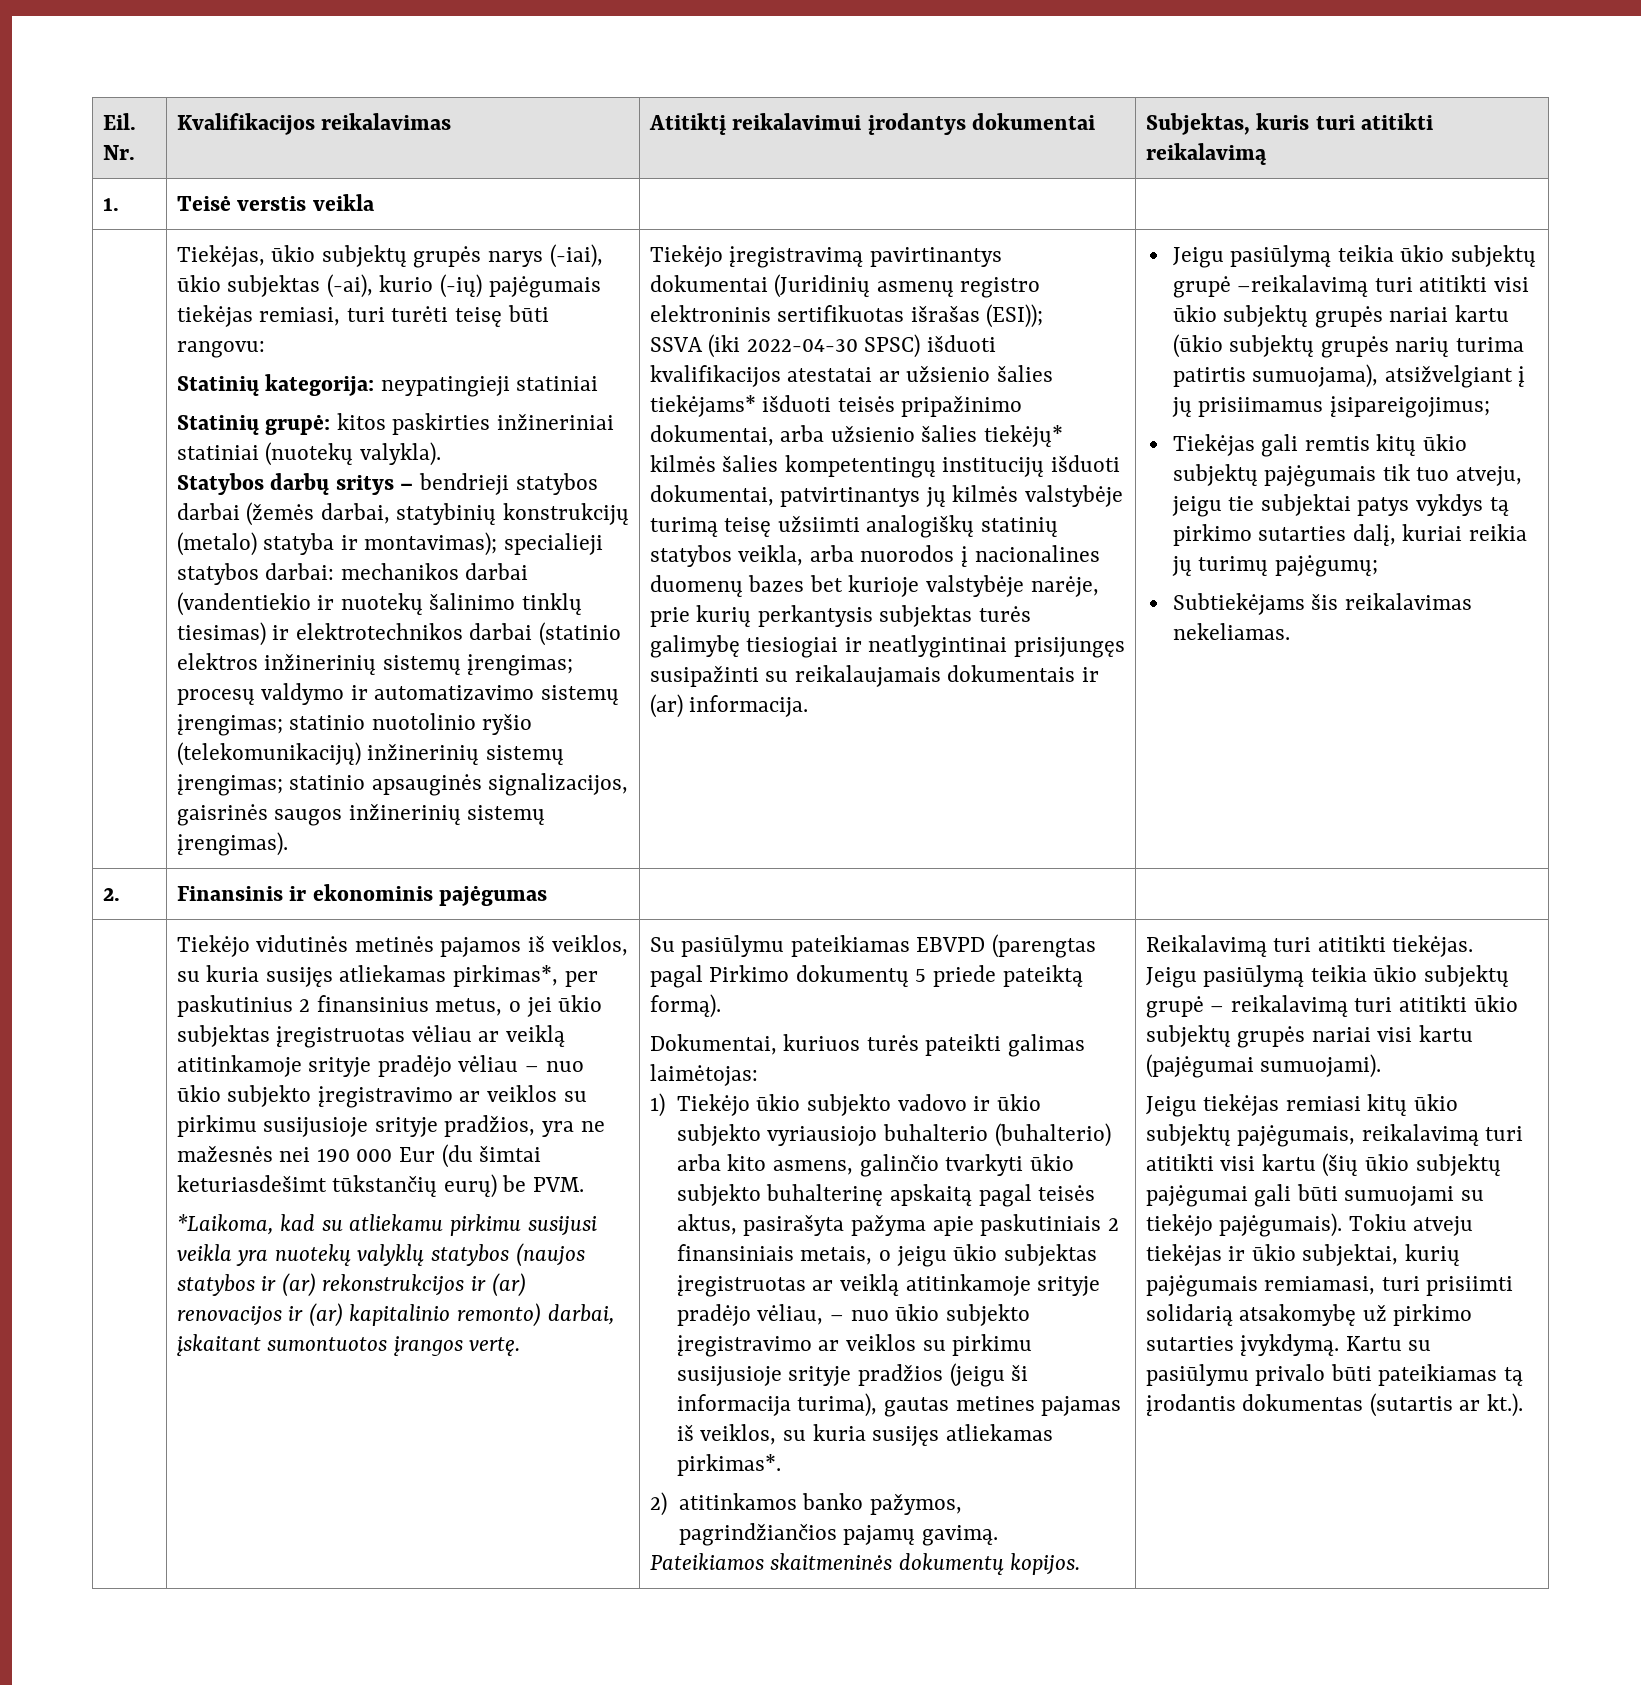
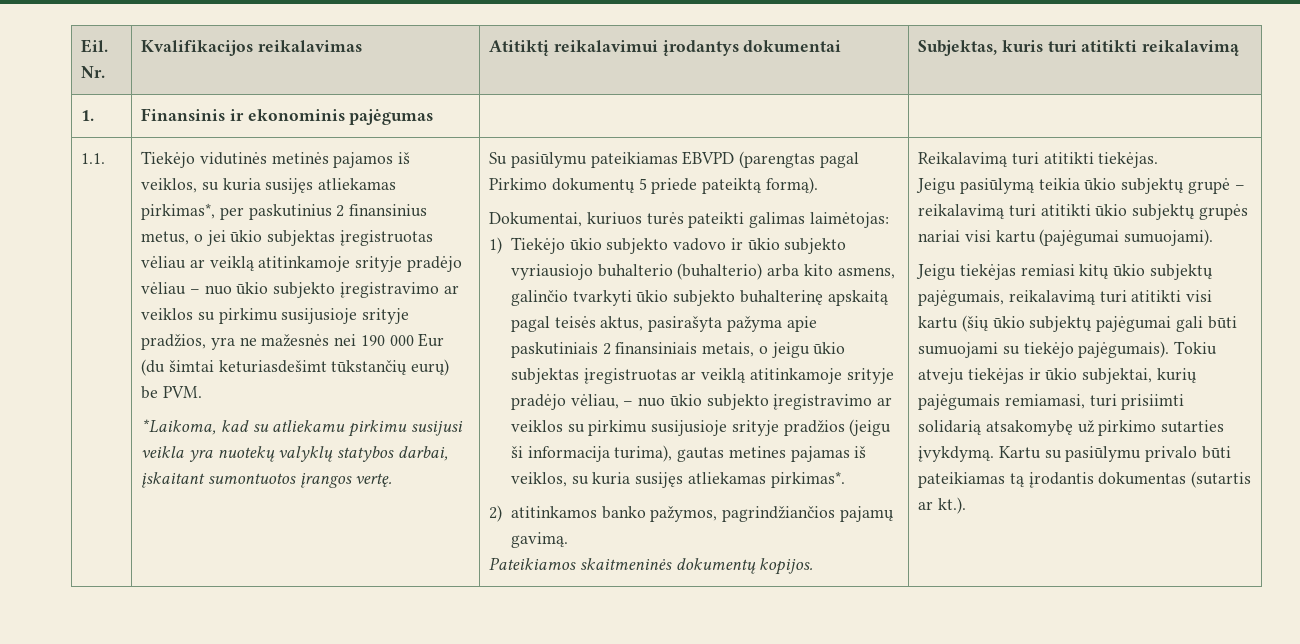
[176,194,375,211] [176,244,603,268] [176,274,601,298] [176,305,549,327] [176,341,265,358] [176,374,599,397] [176,413,615,435] [176,442,441,466] [176,473,598,495] [176,502,630,526] [176,532,604,556] [176,563,529,585] [176,592,583,616] [176,622,622,646] [176,653,574,676] [176,683,620,705] [176,713,533,736] [176,742,564,766] [176,773,629,796] [176,803,546,826] [176,832,288,856] [649,245,1002,268] [649,274,1041,298] [649,304,1044,328] [649,334,997,358] [649,365,1054,387] [649,395,1023,417] [649,425,1064,447] [649,455,1121,478] [649,485,1124,507] [649,515,1059,538] [649,545,1100,567] [649,575,1099,597] [649,605,1032,627] [649,635,1126,658] [649,665,1100,687] [649,694,809,718] [1172,245,1536,268] [1172,275,1529,298] [1172,305,1509,328] [1172,334,1524,358] [1172,364,1526,388] [1171,396,1490,418] [1172,434,1467,457] [1172,464,1522,487] [1171,494,1509,517] [1172,524,1527,546] [1171,555,1378,577] [1172,593,1472,615] [1172,623,1290,640] [102,888,120,901] | Teisė verstis veikla | | // | Tiekėjas, ūkio subjektų grupės narys (-iai), ūkio subjektas (-ai), kurio (-ių) pajėgumais tiekėjas remiasi, turi turėti teisę būti rangovu: // Statinių kategorija: neypatingieji statiniai // Statinių grupė: kitos paskirties inžineriniai statiniai (nuotekų valykla). // Statybos darbų sritys – bendrieji statybos darbai (žemės darbai, statybinių konstrukcijų (metalo) statyba ir montavimas); specialieji statybos darbai: mechanikos darbai (vandentiekio ir nuotekų šalinimo tinklų tiesimas) ir elektrotechnikos darbai (statinio elektros inžinerinių sistemų įrengimas; procesų valdymo ir automatizavimo sistemų įrengimas; statinio nuotolinio ryšio (telekomunikacijų) inžinerinių sistemų įrengimas; statinio apsauginės signalizacijos, gaisrinės saugos inžinerinių sistemų įrengimas). | Tiekėjo įregistravimą pavirtinantys dokumentai (Juridinių asmenų registro elektroninis sertifikuotas išrašas (ESI)); // SSVA (iki 2022-04-30 SPSC) išduoti kvalifikacijos atestatai ar užsienio šalies tiekėjams* išduoti teisės pripažinimo dokumentai, arba užsienio šalies tiekėjų* kilmės šalies kompetentingų institucijų išduoti dokumentai, patvirtinantys jų kilmės valstybėje turimą teisę užsiimti analogiškų statinių statybos veikla, arba nuorodos į nacionalines duomenų bazes bet kurioje valstybėje narėje, prie kurių perkantysis subjektas turės galimybę tiesiogiai ir neatlygintinai prisijungęs susipažinti su reikalaujamais dokumentais ir (ar) informacija. | Jeigu pasiūlymą teikia ūkio subjektų grupė –reikalavimą turi atitikti visi ūkio subjektų grupės nariai kartu (ūkio subjektų grupės narių turima patirtis sumuojama), atsižvelgiant į jų prisiimamus įsipareigojimus; // Tiekėjas gali remtis kitų ūkio subjektų pajėgumais tik tuo atveju, jeigu tie subjektai patys vykdys tą pirkimo sutarties dalį, kuriai reikia jų turimų pajėgumų; // Subtiekėjams šis reikalavimas nekeliamas. // 2. -> (95, 115) none
(548, 896) none -> [81,153,106,164] 1.1.
[515,1243,585,1267] [176,1273,526,1297] [176,1303,542,1327] (naujos statybos ir (ar) rekonstrukcijos ir (ar) renovacijos ir (ar) kapitalinio remonto) -> (395, 454) none

